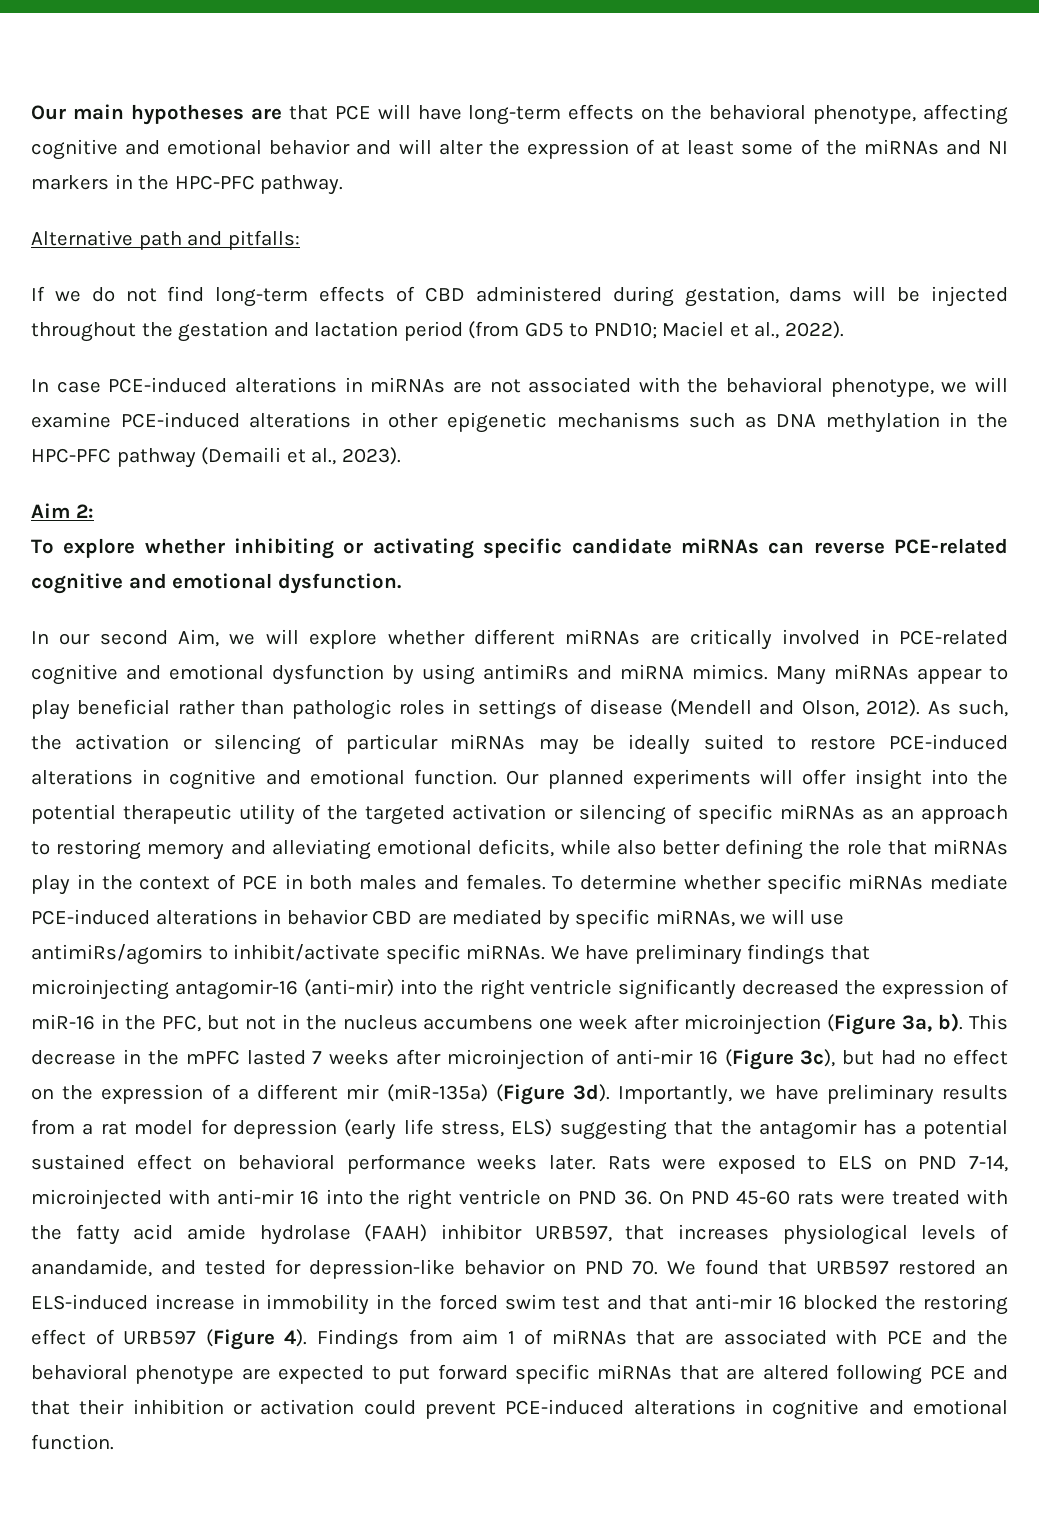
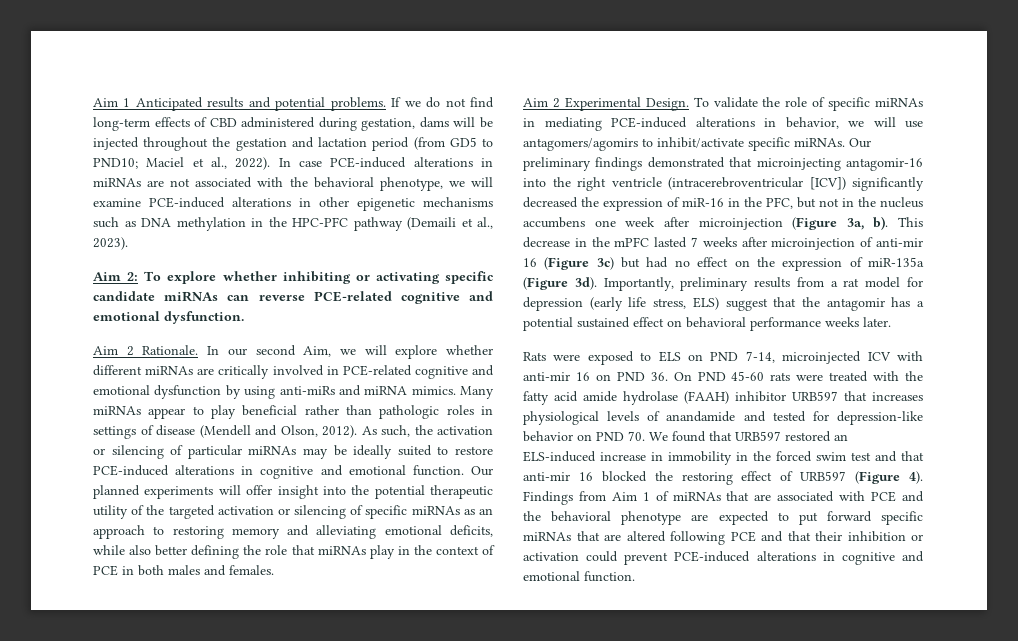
[31,104,1009,125] [31,139,1009,160] [31,174,344,195] [31,230,300,250] Our main hypotheses are that PCE will have long-term effects on the behavioral phenotype, affecting cognitive and emotional behavior and will alter the expression of at least some of the miRNAs and NI markers in the HPC-PFC pathway. // Alternative path and pitfalls: // -> [93,97,386,111] Aim 1 Anticipated results and potential problems.
(844, 330) // -> (271, 163) none
(94, 511) // -> (139, 276) none
(401, 583) none -> [93,345,199,356] Aim 2 Rationale.
[483,664,569,680] antimiRs -> [279,386,335,395] anti-miRs
[552,874,1008,894] [31,909,735,930] To determine whether specific miRNAs mediate PCE-induced alterations in behavior CBD are mediated by specific miRNAs, -> [523,97,923,111] [523,117,839,131] // Aim 2 Experimental Design. To validate the role of specific miRNAs in mediating PCE-induced alterations in behavior,
[31,944,203,965] antimiRs/agomirs -> [523,138,638,151] antagomers/agomirs
[550,945,630,960] We have -> [849,138,871,148] Our
(826, 954) none -> [647,157,725,168] demonstrated
[303,979,613,1000] (anti-mir) into the right ventricle -> [523,177,846,191] into the right ventricle (intracerebroventricular [ICV])
[800,1049,836,1067] 3c), -> [596,257,614,270] 3c)
[237,1084,488,1102] a different mir (miR-135a) -> [868,257,924,267] miR-135a
[740,1085,819,1100] we have -> (674, 284) none
[559,1119,667,1140] suggesting -> [725,298,768,311] suggest
(596, 1162) none -> (891, 322) //
(162, 1199) none -> [867,352,891,361] ICV
[325,1189,542,1210] into the right ventricle -> (590, 376) none
[534,1225,612,1242] URB597, -> [792,391,838,401] URB597
[31,1259,152,1277] anandamide, -> [666,411,736,422] anandamide
[462,1329,499,1345] aim -> [611,492,637,501] Aim

